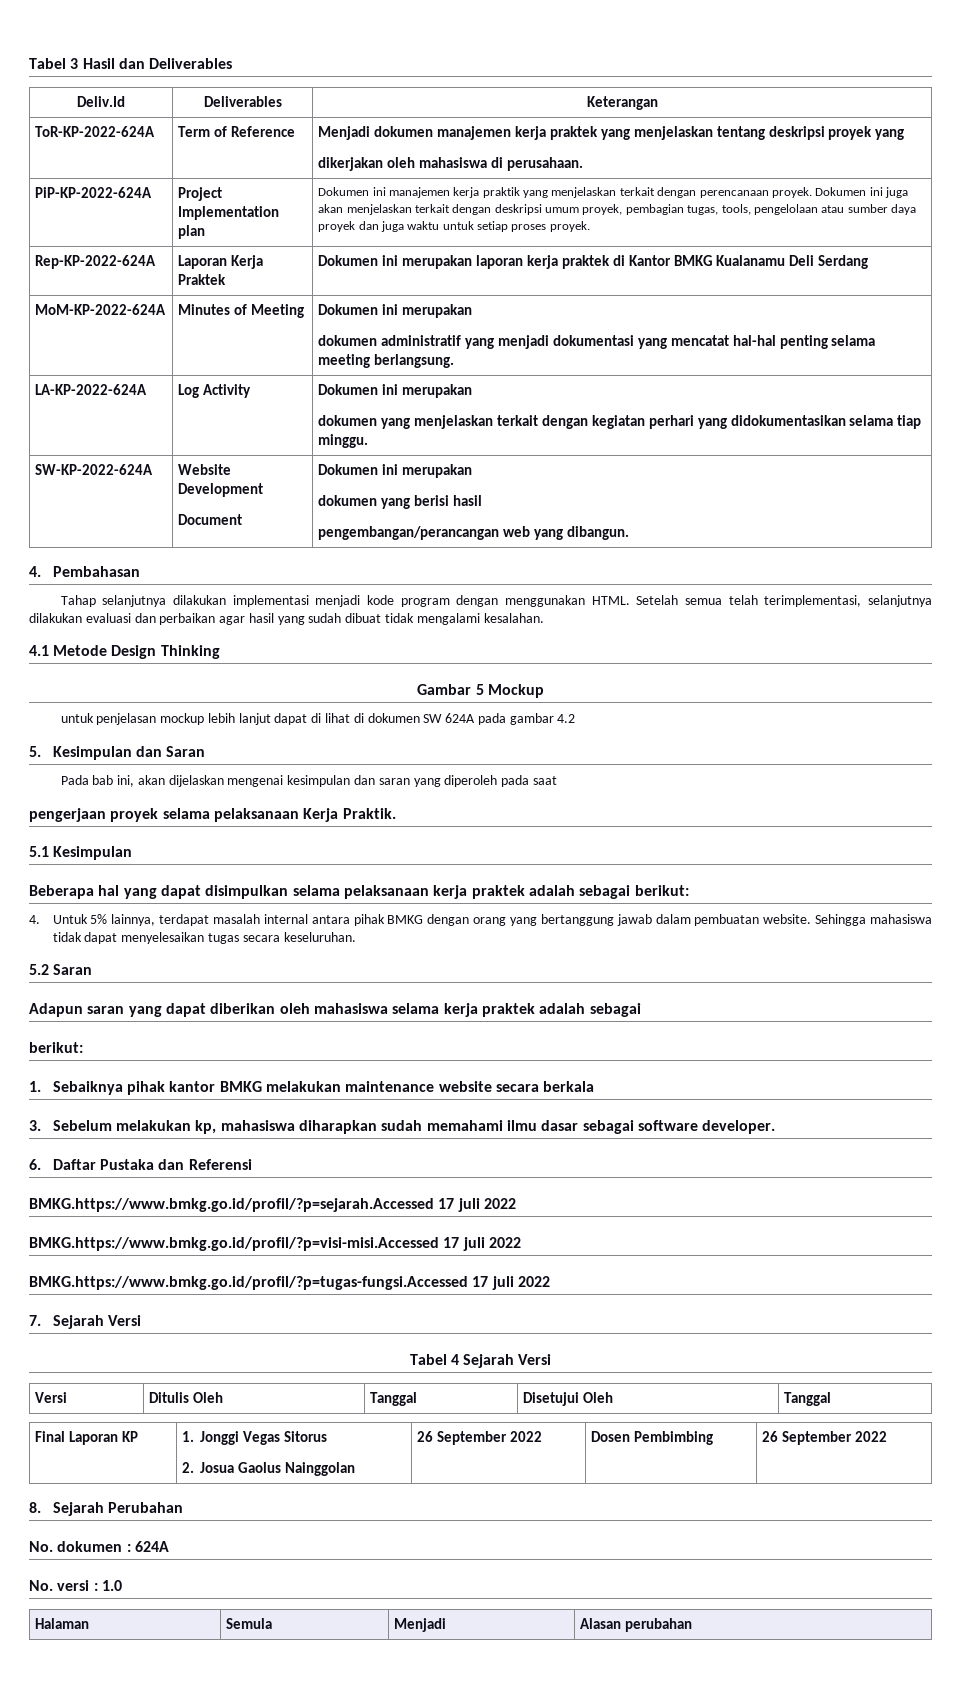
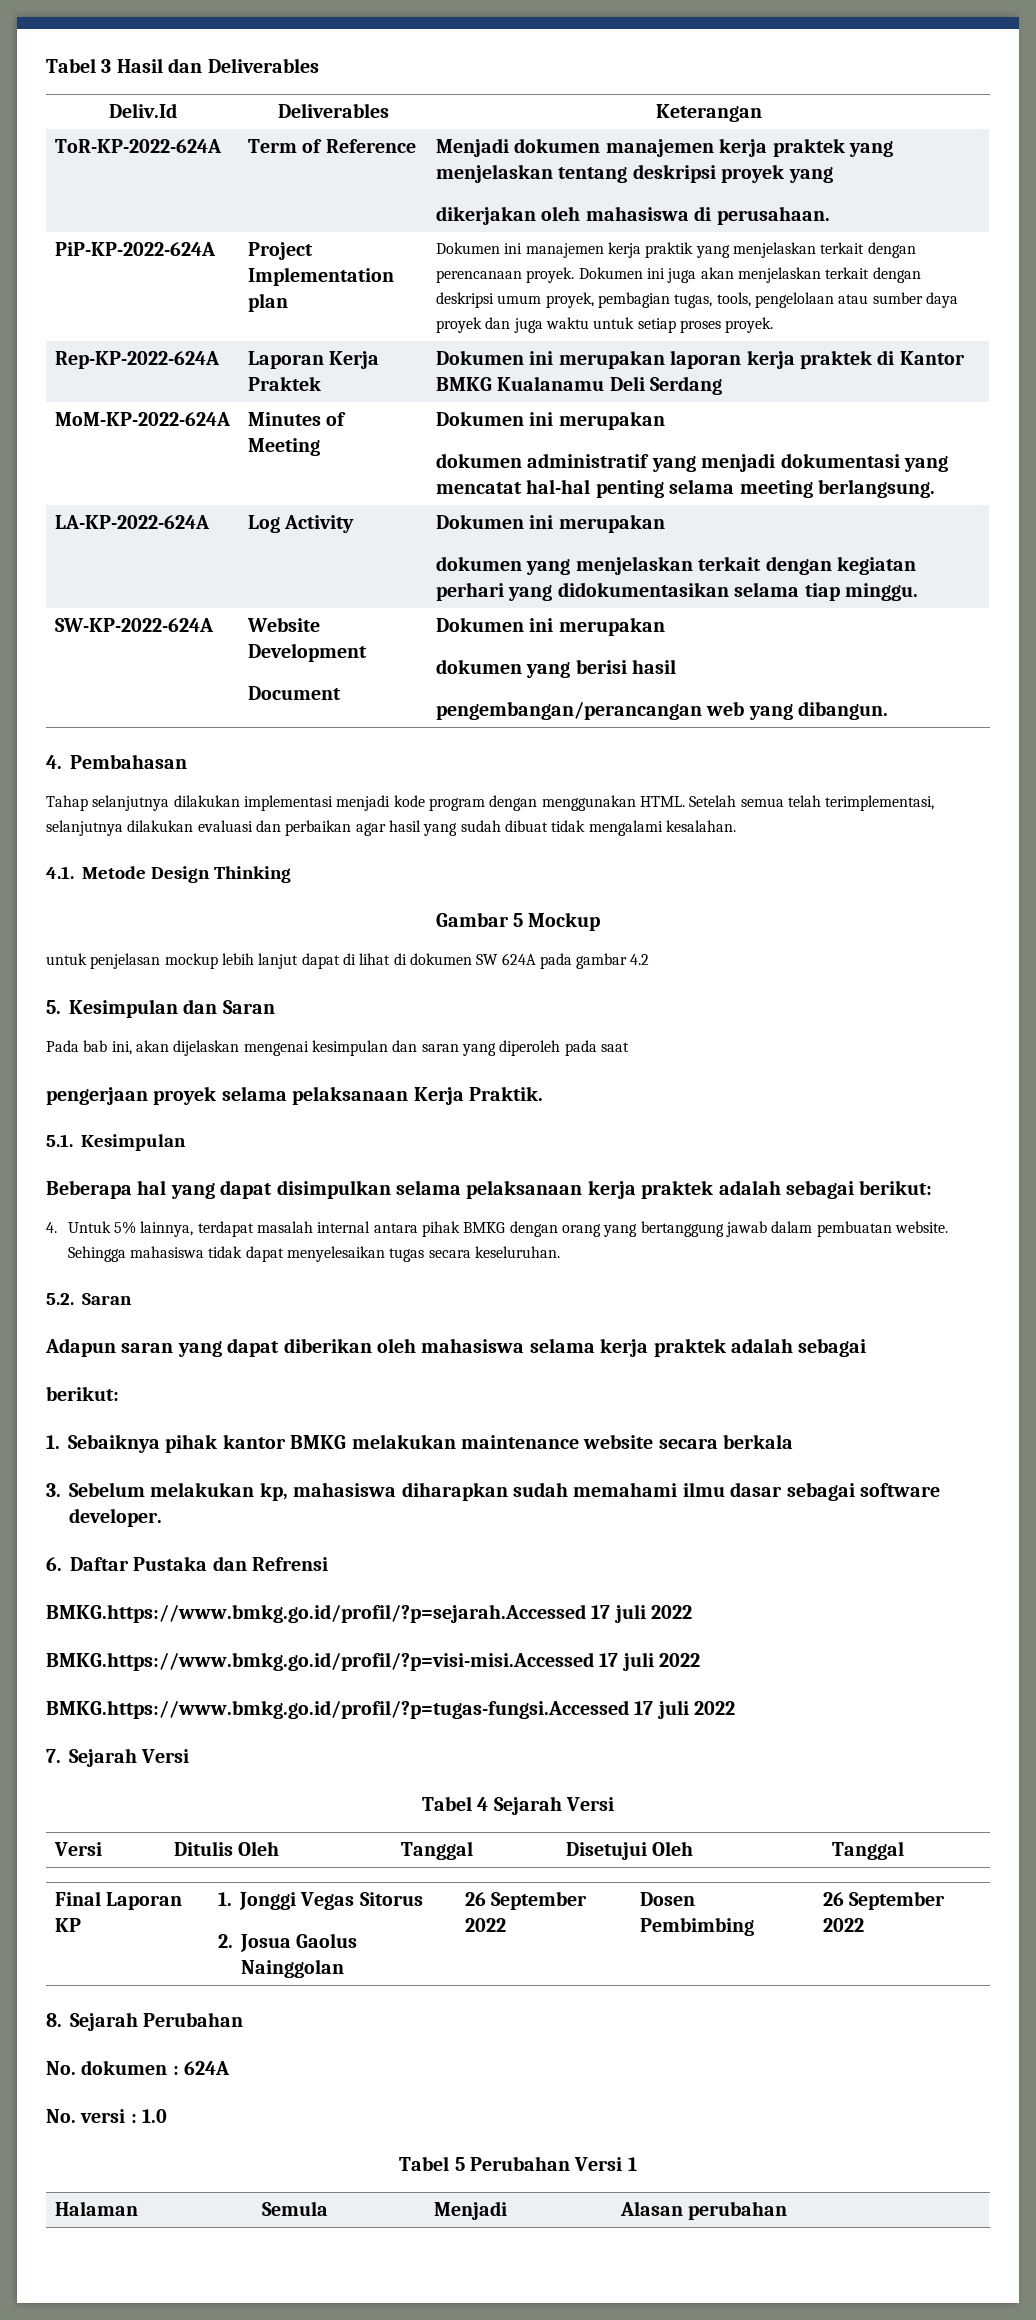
[29,645,49,656] 4.1 -> [46,866,74,879] 4.1.
[29,846,49,857] 5.1 -> [46,1134,73,1147] 5.1.
[29,964,49,975] 5.2 -> [46,1293,74,1305] 5.2.
[188,1159,252,1170] Referensi -> [252,1557,329,1571] Refrensi
(122, 1585) none -> [399,2156,637,2171] // Tabel 5 Perubahan Versi 1

